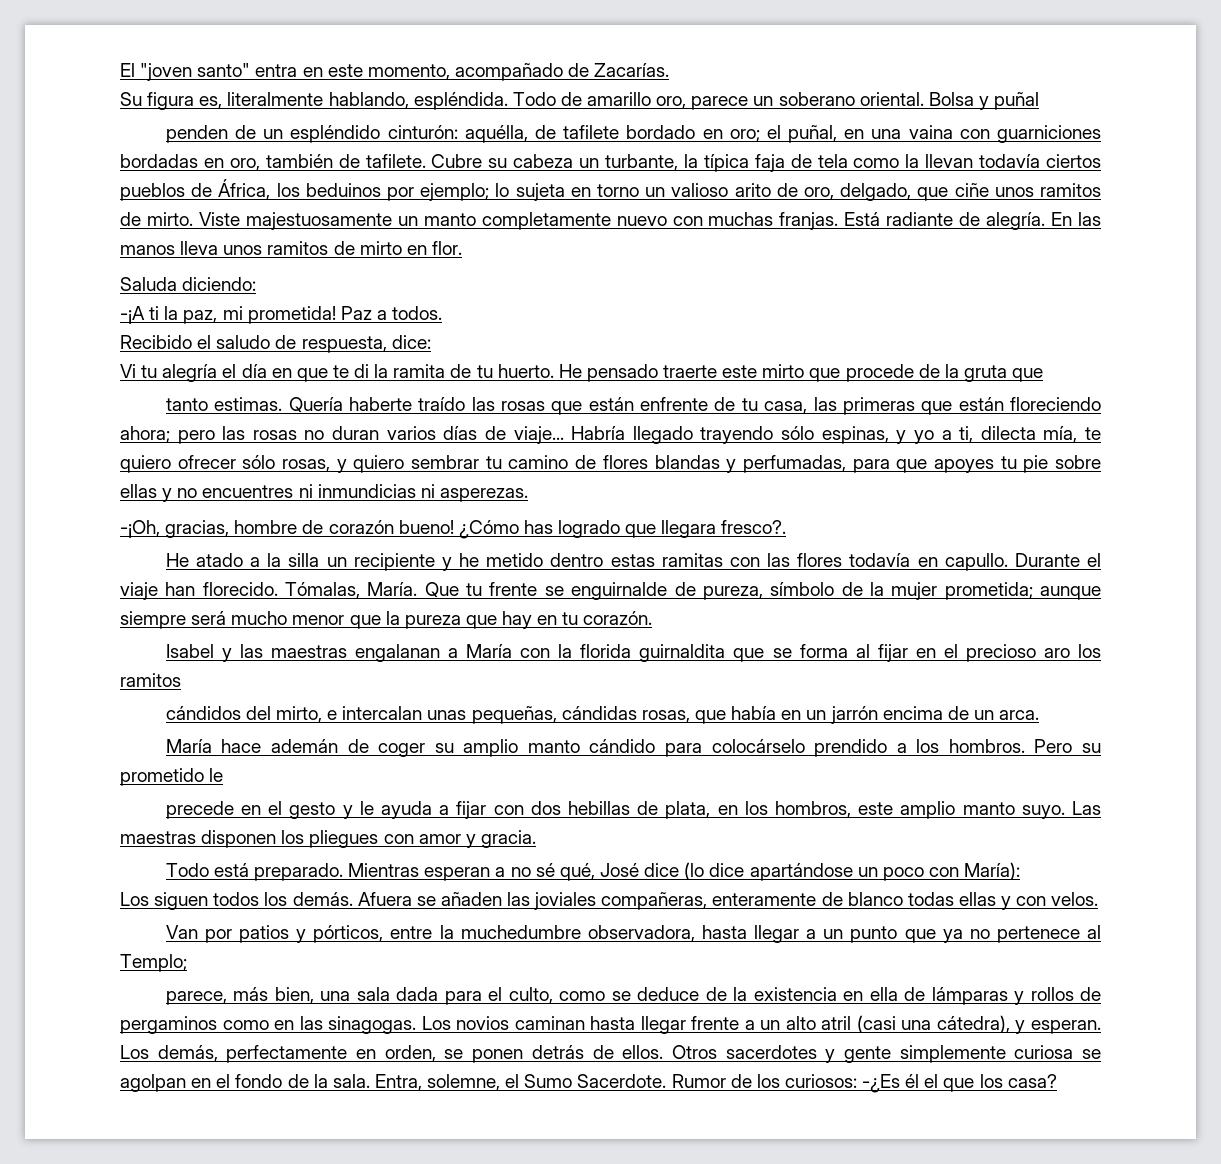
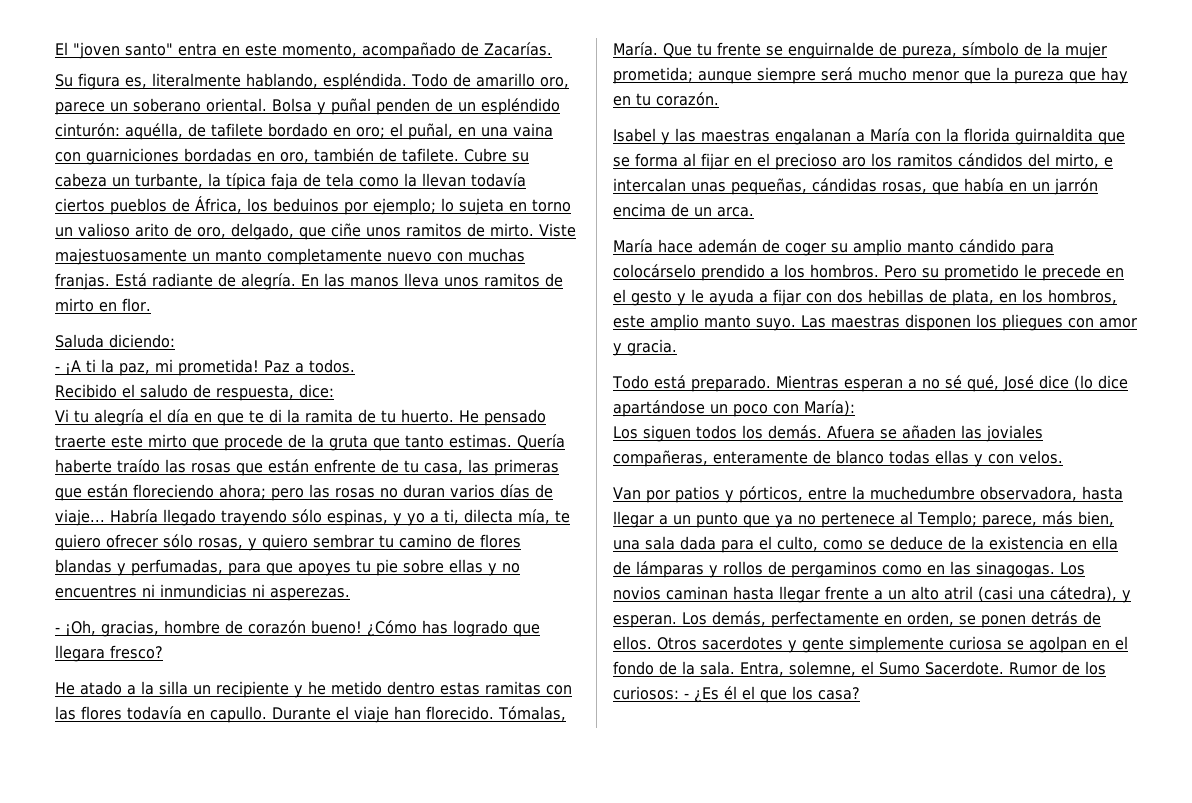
(1040, 101) // -> (371, 106) none
[120,306,145,324] -¡A -> [55,360,81,375] - ¡A
(1044, 375) // -> (400, 444) none
[120,520,160,538] -¡Oh, -> [55,620,96,636] - ¡Oh,
[721,520,787,534] fresco?. -> [110,645,163,659] fresco?
(181, 680) // -> (953, 160) none
(224, 775) // -> (1037, 271) none
(187, 963) // -> (977, 519) none
[862,1074,901,1093] -¿Es -> [684,687,719,703] - ¿Es

